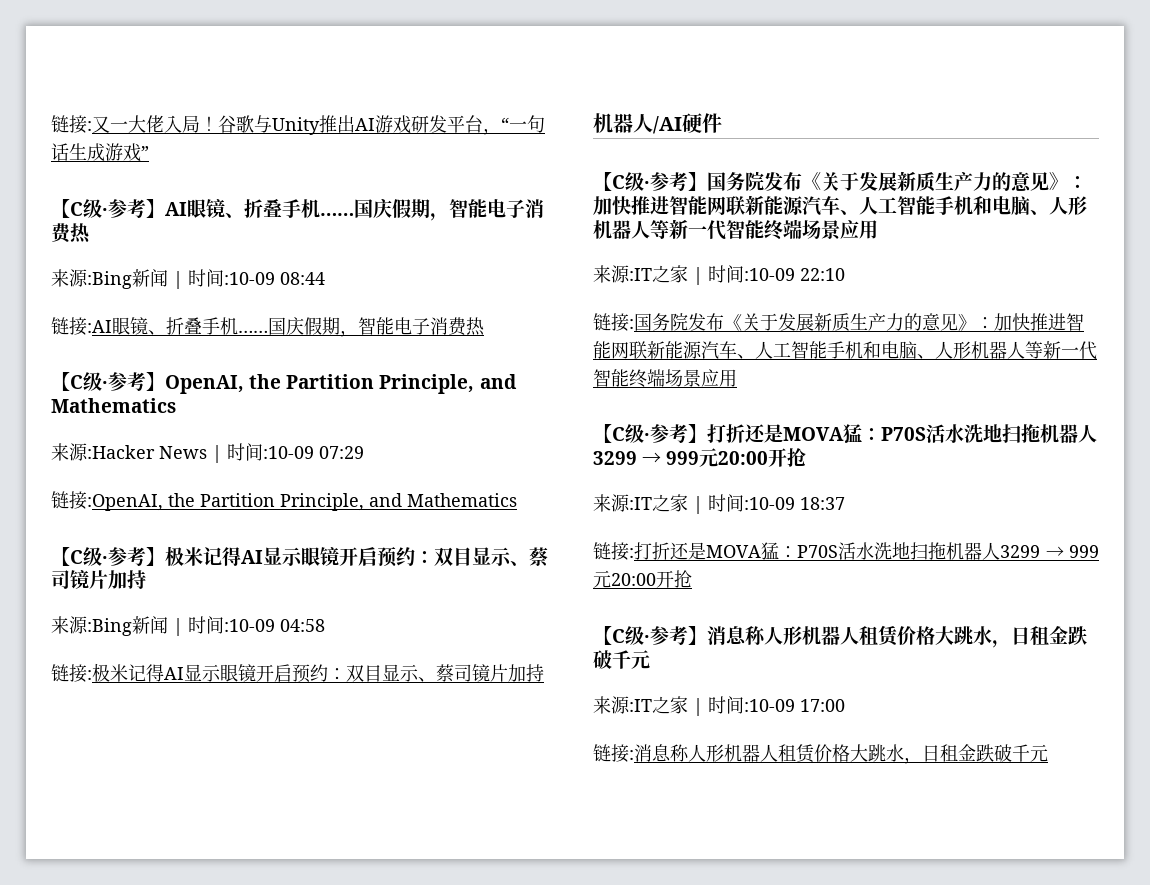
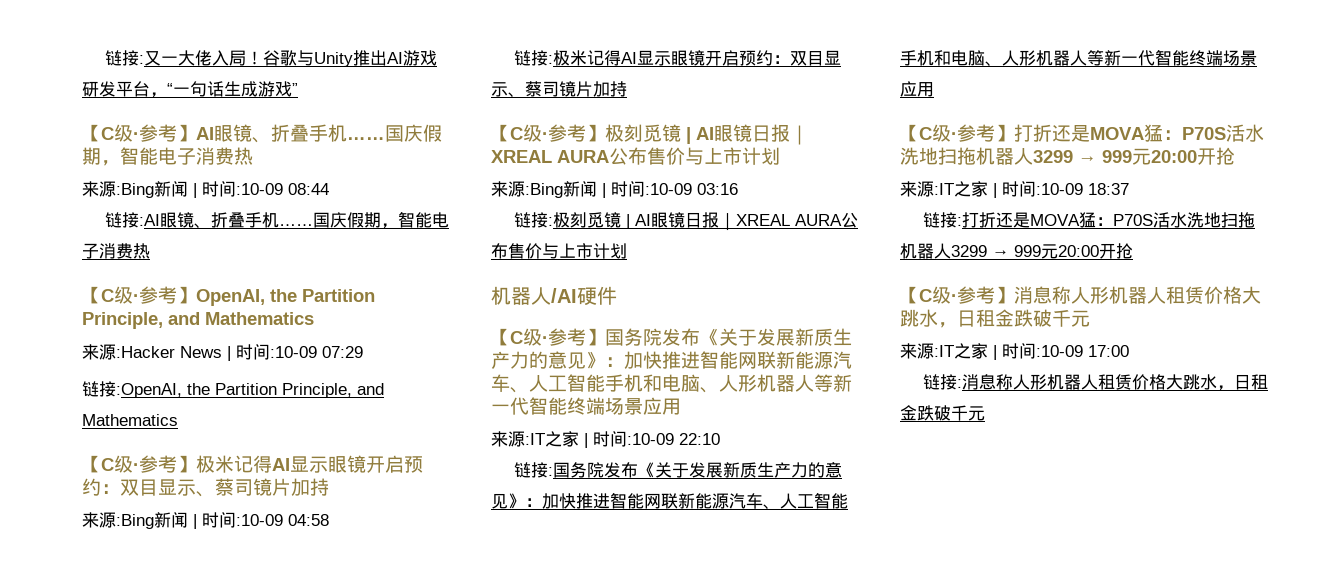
(544, 673) none -> [491,124,809,145] [491,147,780,165] [491,181,738,198] [513,212,858,231] [491,243,627,259] // 【C级·参考】极刻觅镜 | AI眼镜日报｜XREAL AURA公布售价与上市计划 // 来源:Bing新闻 | 时间:10-09 03:16 // 链接:极刻觅镜 | AI眼镜日报｜XREAL AURA公布售价与上市计划

